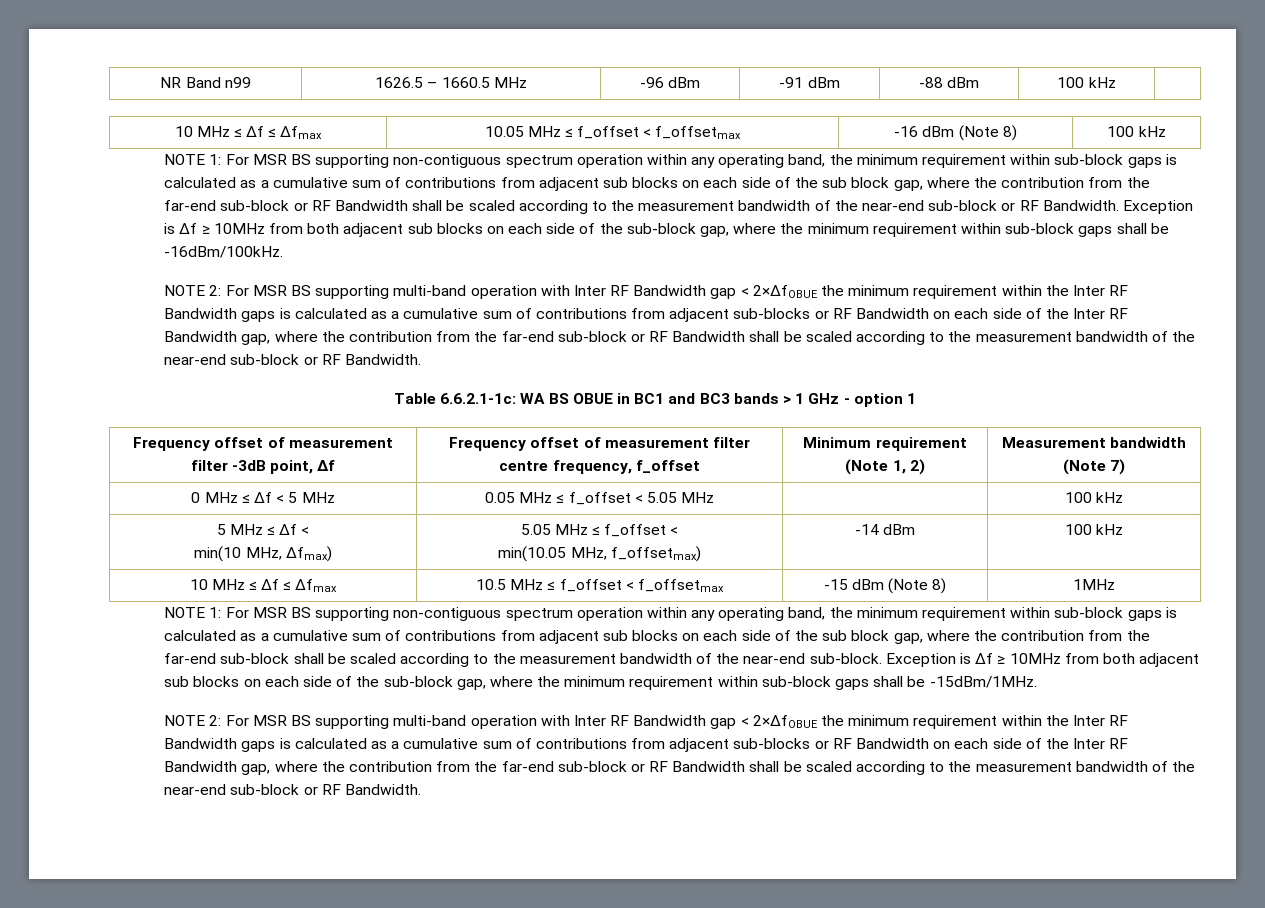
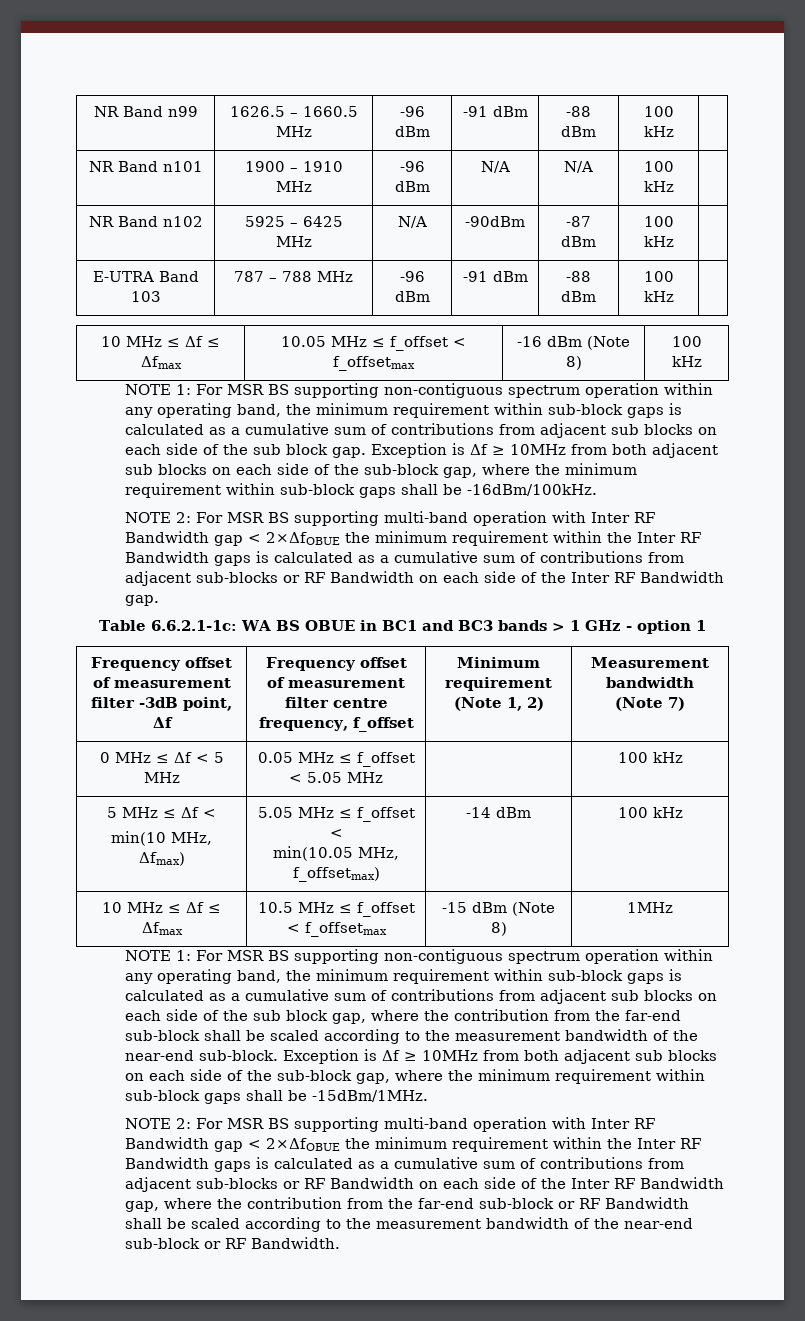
(1116, 82) none -> [88,161,203,172] [244,161,343,172] [275,181,312,192] [399,161,425,172] [394,181,430,192] [480,161,510,173] [564,161,593,173] [643,161,674,172] [643,181,674,192] [88,216,203,227] [244,216,343,227] [275,236,312,247] [397,216,427,228] [465,216,525,227] [566,216,591,227] [561,236,596,247] [643,216,674,227] [643,236,674,247] [92,271,199,282] [130,291,161,302] [234,271,353,282] [399,271,425,282] [394,291,430,302] [462,271,528,282] [566,271,591,282] [561,291,596,302] [643,271,674,282] [643,291,674,302] // NR Band n101 | 1900 – 1910 MHz | -96 dBm | N/A | N/A | 100 kHz | // NR Band n102 | 5925 – 6425 MHz | N/A | -90dBm | -87 dBm | 100 kHz | // E-UTRA Band 103 | 787 – 788 MHz | -96 dBm | -91 dBm | -88 dBm | 100 kHz |
[893,177,1150,191] [164,200,1119,214] gap, where the contribution from the far-end sub-block or RF Bandwidth shall be scaled according to the measurement bandwidth of the near-end sub-block or RF Bandwidth. -> [331,447,366,458] gap.
[241,331,1196,345] [164,354,421,365] gap, where the contribution from the far-end sub-block or RF Bandwidth shall be scaled according to the measurement bandwidth of the near-end sub-block or RF Bandwidth. -> [124,595,159,606] gap.

